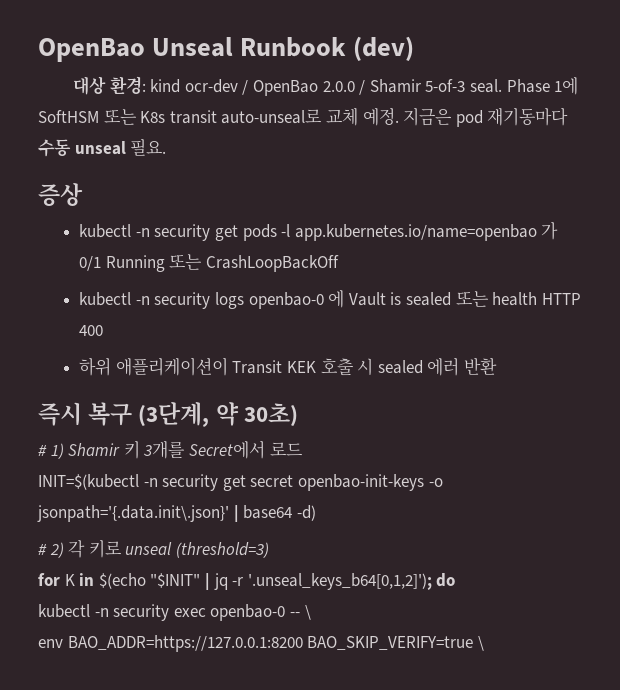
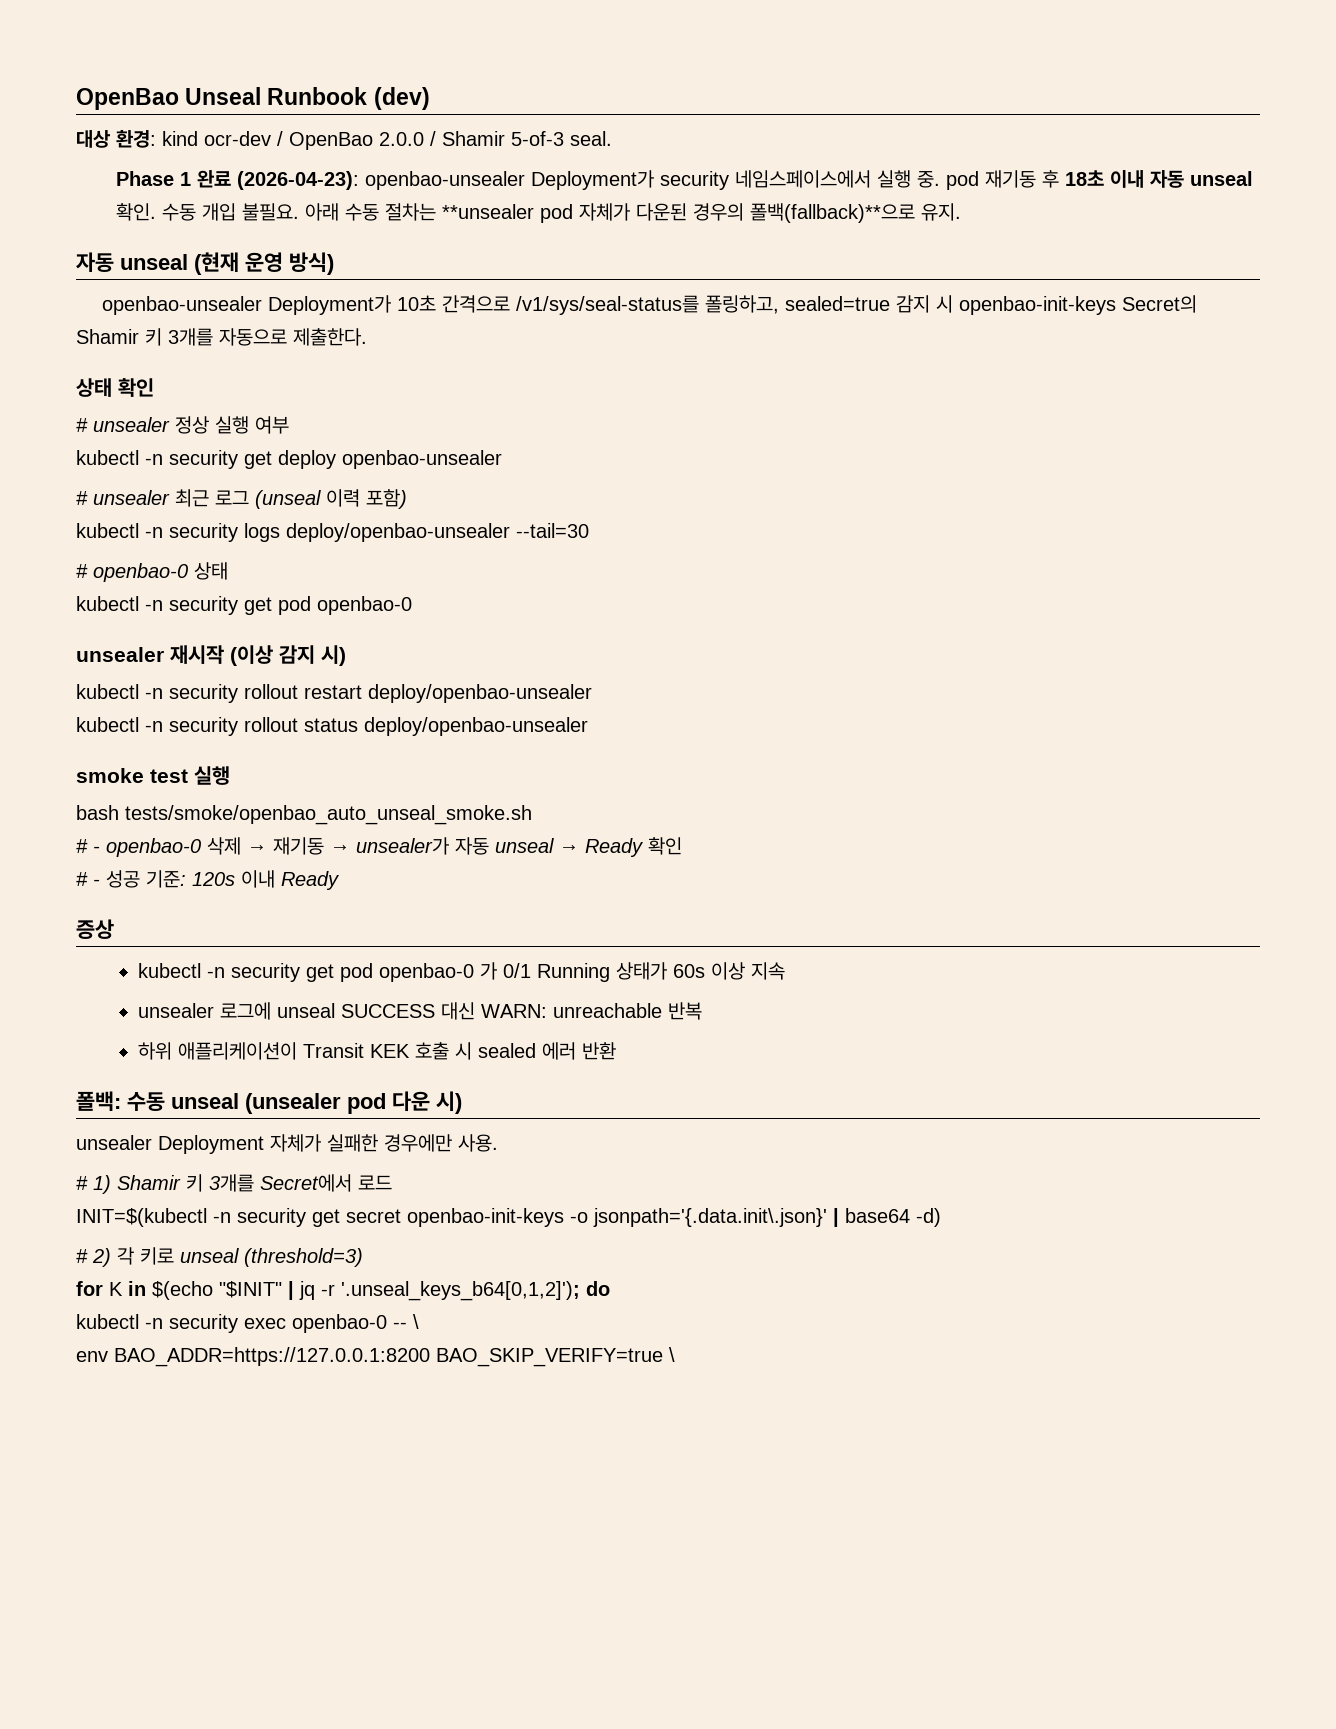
[506,77,579,95] [38,107,569,127] [38,139,167,157] Phase 1에 SoftHSM 또는 K8s transit auto-unseal로 교체 예정. 지금은 pod 재기동마다 수동 unseal 필요. -> [115,170,1253,190] [115,203,961,223] [76,252,334,275] [102,295,1198,315] [76,328,367,346] [76,378,154,397] [76,416,289,434] [76,450,502,469] [76,489,407,509] [76,523,589,542] [76,562,228,582] [76,596,412,615] [76,645,346,666] [76,684,592,703] [76,717,588,736] [76,766,230,785] [76,805,532,825] [76,837,682,857] [76,870,339,890] // Phase 1 완료 (2026-04-23): openbao-unsealer Deployment가 security 네임스페이스에서 실행 중. pod 재기동 후 18초 이내 자동 unseal 확인. 수동 개입 불필요. 아래 수동 절차는 **unsealer pod 자체가 다운된 경우의 폴백(fallback)**으로 유지. // 자동 unseal (현재 운영 방식) // openbao-unsealer Deployment가 10초 간격으로 /v1/sys/seal-status를 폴링하고, sealed=true 감지 시 openbao-init-keys Secret의 Shamir 키 3개를 자동으로 제출한다. // 상태 확인 // # unsealer 정상 실행 여부 // kubectl -n security get deploy openbao-unsealer // # unsealer 최근 로그 (unseal 이력 포함) // kubectl -n security logs deploy/openbao-unsealer --tail=30 // # openbao-0 상태 // kubectl -n security get pod openbao-0 // unsealer 재시작 (이상 감지 시) // kubectl -n security rollout restart deploy/openbao-unsealer // kubectl -n security rollout status deploy/openbao-unsealer // smoke test 실행 // bash tests/smoke/openbao_auto_unseal_smoke.sh // # - openbao-0 삭제 → 재기동 → unsealer가 자동 unseal → Ready 확인 // # - 성공 기준: 120s 이내 Ready
[242,222,559,241] [79,254,340,272] [79,290,581,309] [79,325,104,336] pods -l app.kubernetes.io/name=openbao 가 0/1 Running 또는 CrashLoopBackOff // kubectl -n security logs openbao-0 에 Vault is sealed 또는 health HTTP 400 -> [339,962,785,982] [137,1002,702,1020] pod openbao-0 가 0/1 Running 상태가 60s 이상 지속 // unsealer 로그에 unseal SUCCESS 대신 WARN: unreachable 반복
[38,402,298,427] 즉시 복구 (3단계, 약 30초) -> [76,1091,462,1114] [76,1134,498,1154] 폴백: 수동 unseal (unsealer pod 다운 시) // unsealer Deployment 자체가 실패한 경우에만 사용.

